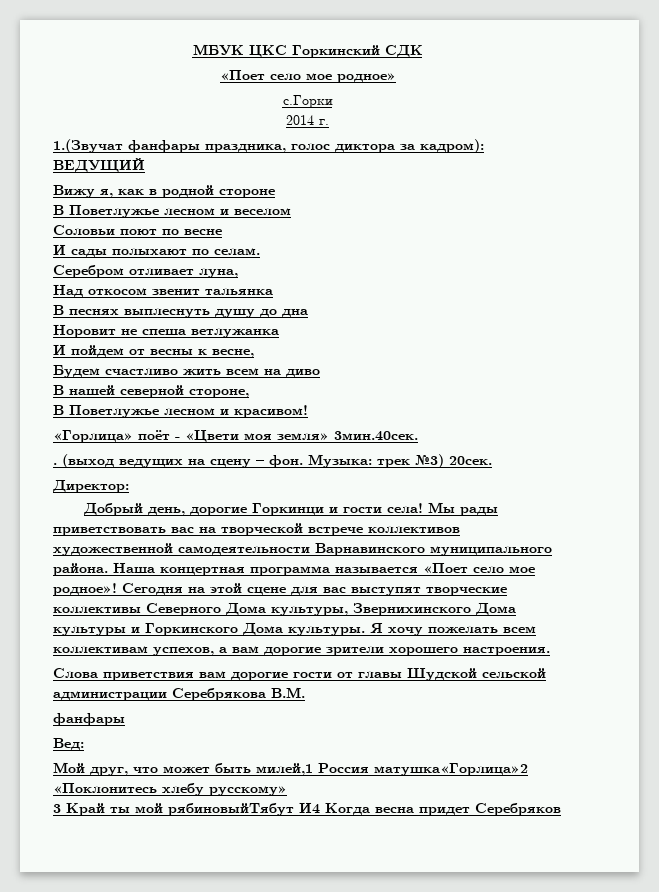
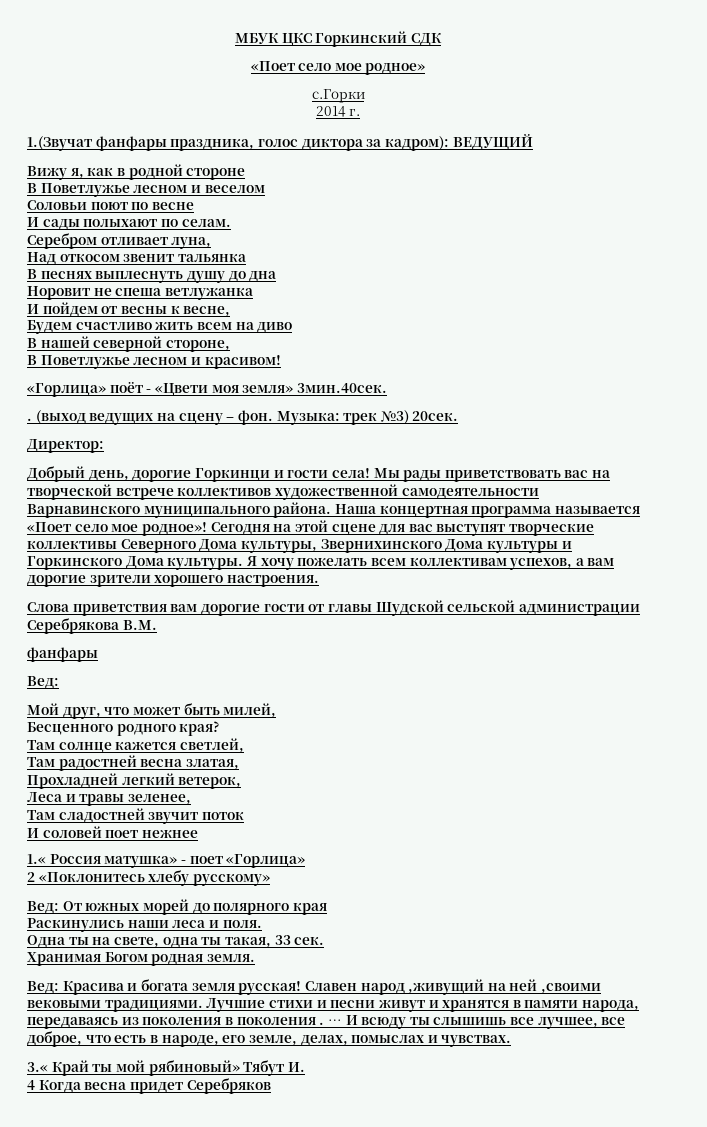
[256,763,528,776] [53,783,287,796] [53,802,320,816] милей,1 Россия матушка«Горлица»2 «Поклонитесь хлебу русскому» // 3 Край ты мой рябиновыйТябут И4 -> [223,703,277,718] [27,721,220,736] [27,738,244,753] [27,755,239,771] [27,773,242,789] [27,792,191,806] [27,808,244,824] [27,826,198,838] [27,854,306,868] [27,870,270,886] [27,899,327,915] [27,918,262,932] [27,935,325,948] [27,952,255,966] [27,979,602,995] [27,998,640,1012] [27,1015,626,1029] [27,1031,512,1047] [27,1060,305,1076] [27,1080,35,1090] милей, // Бесценного родного края? // Там солнце кажется светлей, // Там радостней весна златая, // Прохладней легкий ветерок, // Леса и травы зеленее, // Там сладостней звучит поток // И соловей поет нежнее // 1.« Россия матушка» - поет «Горлица» // 2 «Поклонитесь хлебу русскому» // Вед: От южных морей до полярного края // Раскинулись наши леса и поля. // Одна ты на свете, одна ты такая, 33 сек. // Хранимая Богом родная земля. // Вед: Красива и богата земля русская! Славен народ ,живущий на ней ,своими вековыми традициями. Лучшие стихи и песни живут и хранятся в памяти народа, передаваясь из поколения в поколения . … И всюду ты слышишь все лучшее, все доброе, что есть в народе, его земле, делах, помыслах и чувствах. // 3.« Край ты мой рябиновый» Тябут И. // 4

